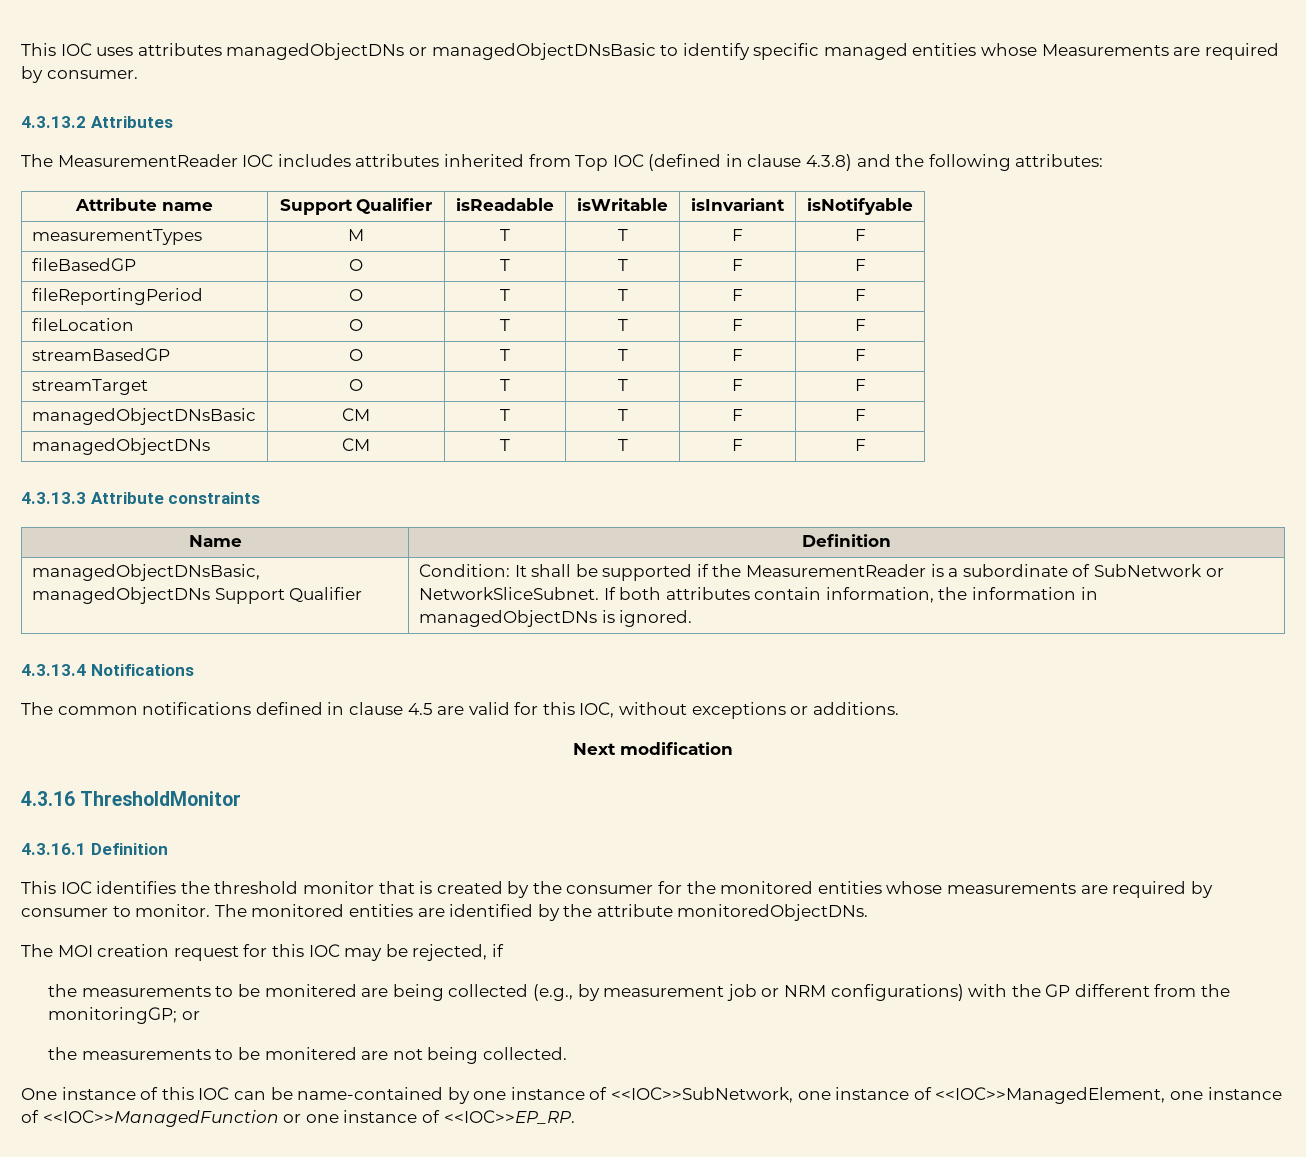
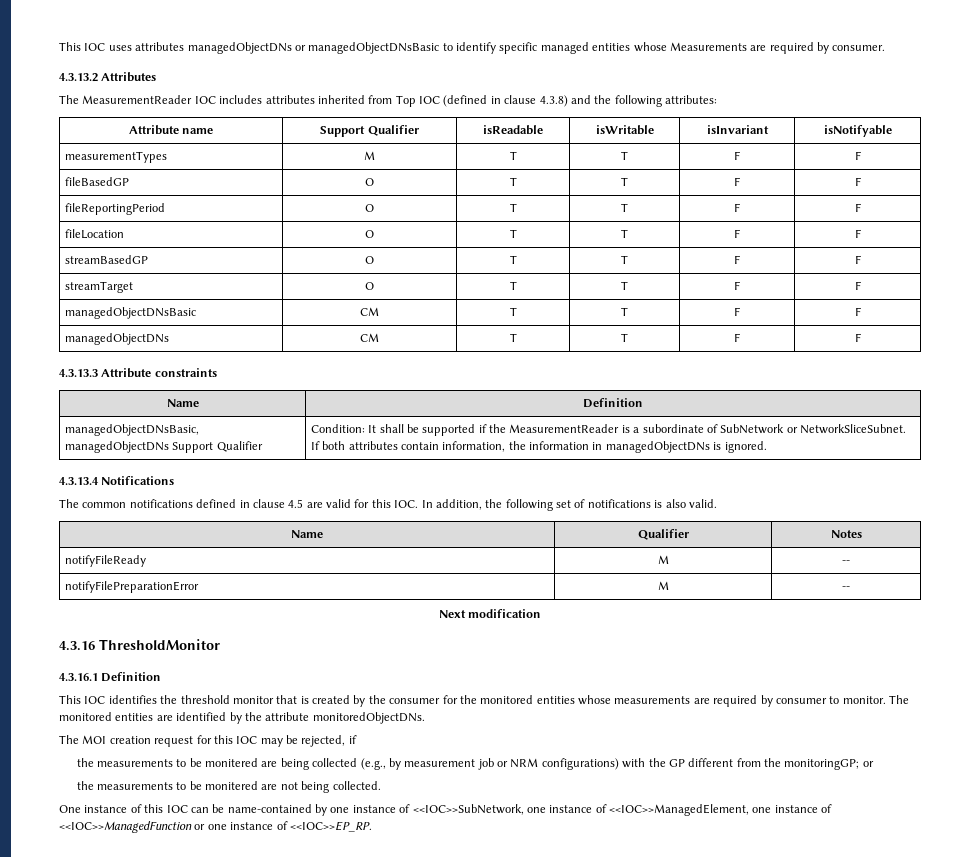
[579,702,899,719] IOC, without exceptions or additions. -> [394,499,717,511] [291,530,323,538] [637,529,689,540] [830,530,862,538] [64,555,146,567] [657,555,669,564] [842,560,850,564] [64,581,199,593] [657,581,669,590] [842,586,850,590] IOC. In addition, the following set of notifications is also valid. // Name | Qualifier | Notes // notifyFileReady | M | -- // notifyFilePreparationError | M | --

